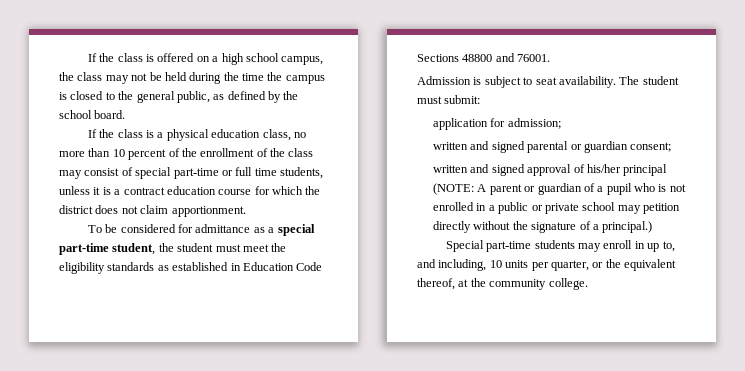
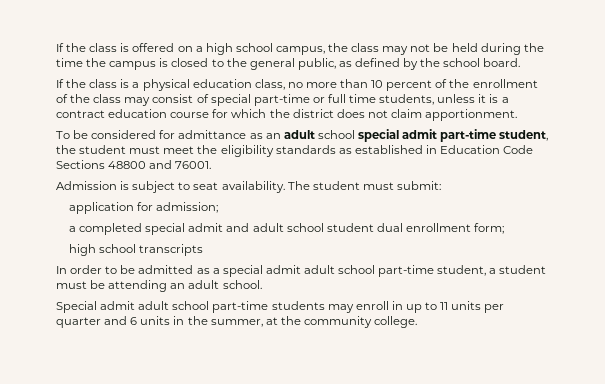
[268,224,315,236] a special -> [265,129,438,142] an adult school special admit
[433,141,672,153] [433,164,668,176] [433,183,686,195] [433,202,681,214] [433,221,653,233] [445,240,484,252] written and signed parental or guardian consent; // written and signed approval of his/her principal (NOTE: A parent or guardian of a pupil who is not enrolled in a public or private school may petition directly without the signature of a principal.) // Special -> [69,223,505,235] [69,244,204,256] [56,265,547,277] [56,280,262,292] [56,301,210,313] a completed special admit and adult school student dual enrollment form; // high school transcripts // In order to be admitted as a special admit adult school part-time student, a student must be attending an adult school. // Special admit adult school
[662,241,675,252] [417,259,676,271] [417,278,455,290] to, and including, 10 units per quarter, or the equivalent thereof, -> [425,301,505,313] [56,316,263,328] to 11 units per quarter and 6 units in the summer,

